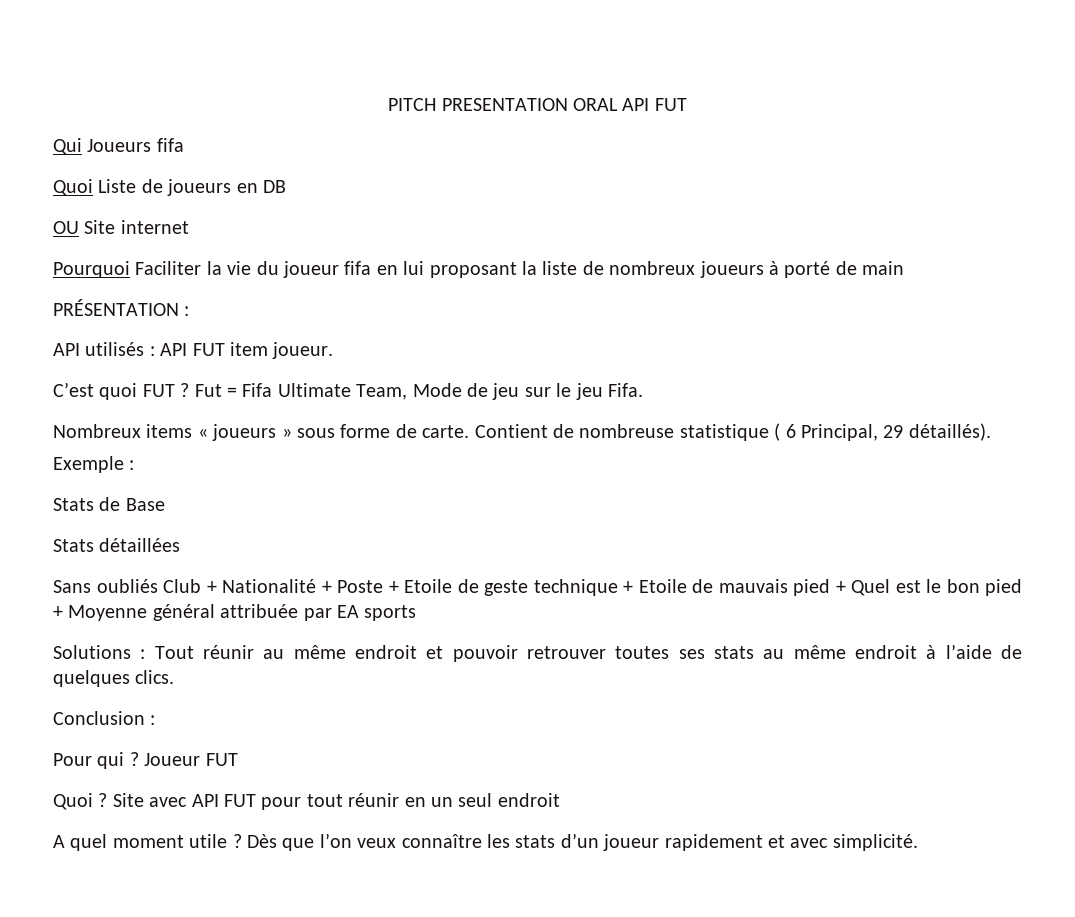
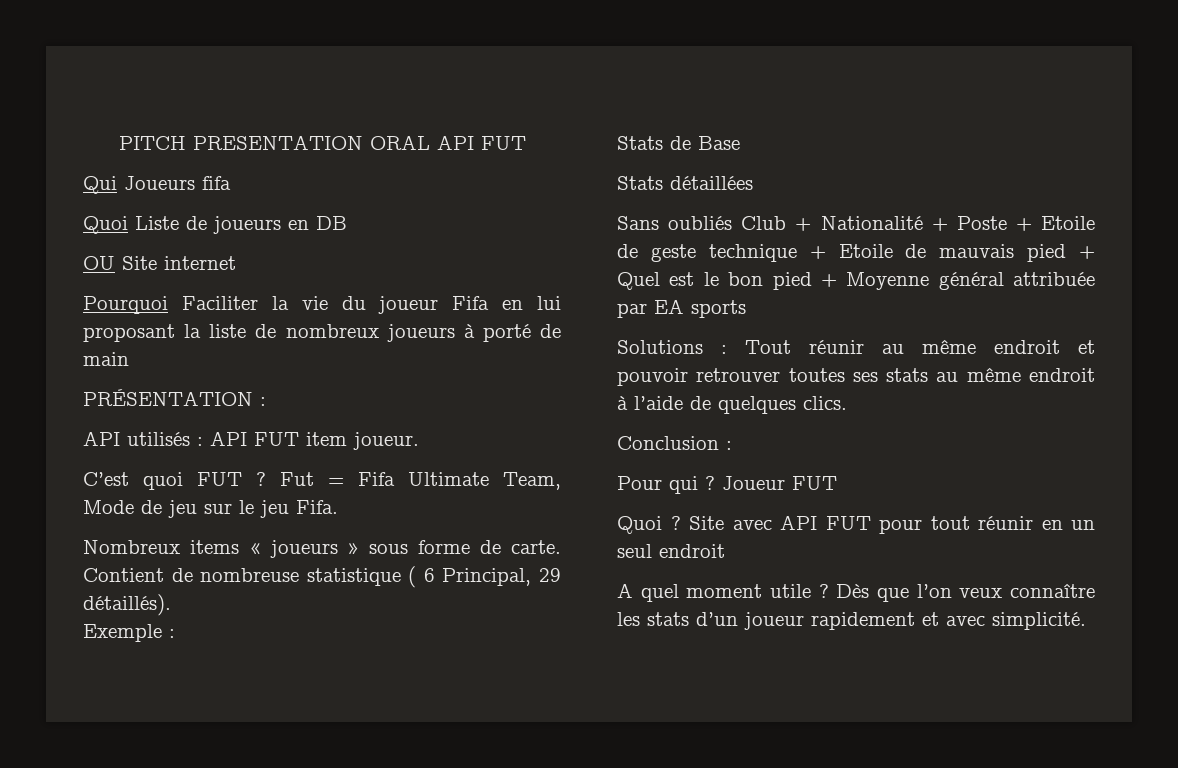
[344,261,372,275] fifa -> [452,296,490,310] Fifa

